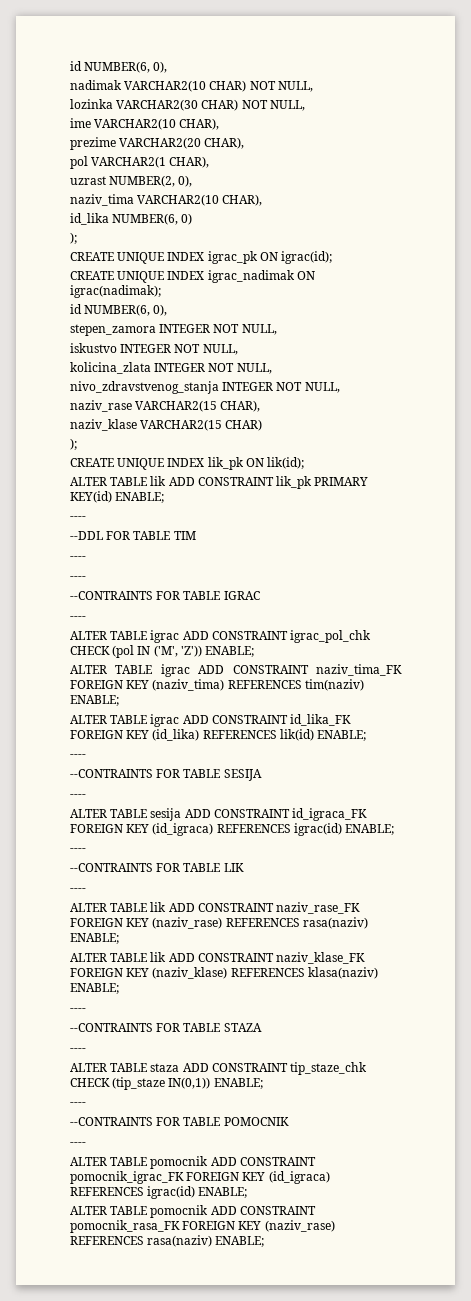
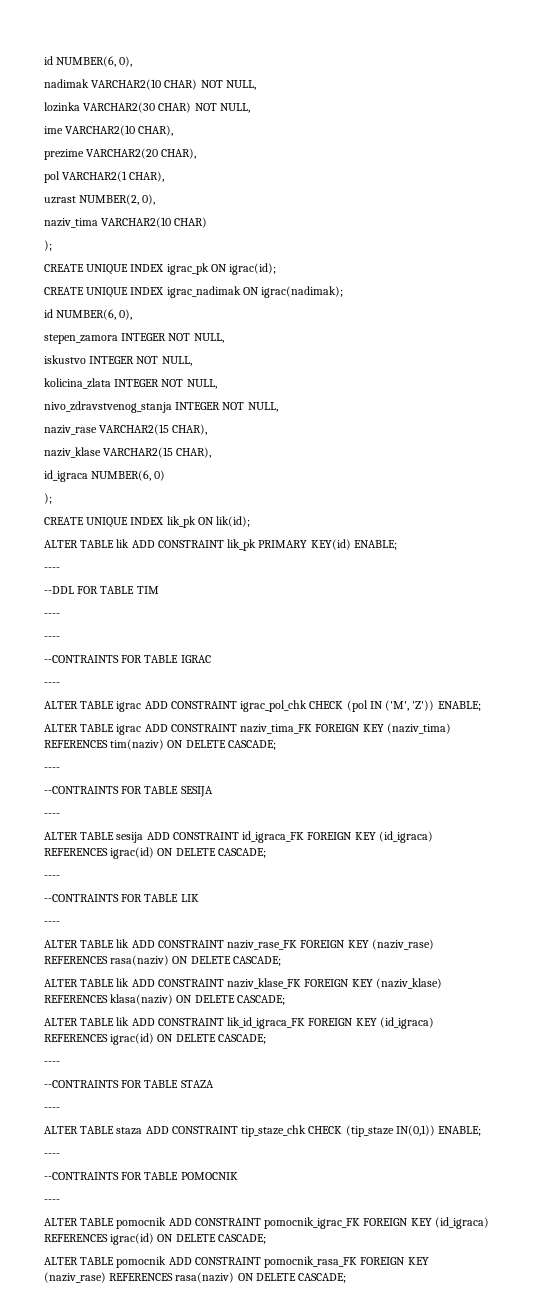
[222,194,263,206] [70,213,193,225] CHAR), // id_lika NUMBER(6, 0) -> [174,217,208,228] CHAR)
[225,419,263,431] CHAR) -> [176,447,212,458] [44,470,166,482] CHAR), // id_igraca NUMBER(6, 0)
[70,695,119,706] [70,714,352,727] [70,729,367,741] ENABLE; // ALTER TABLE igrac ADD CONSTRAINT id_lika_FK FOREIGN KEY (id_lika) REFERENCES lik(id) ENABLE; -> [167,740,276,750] ON DELETE CASCADE;
[345,824,395,835] ENABLE; -> [157,848,266,858] ON DELETE CASCADE;
[70,933,119,944] ENABLE; -> [172,956,281,966] ON DELETE CASCADE;
[70,983,119,994] ENABLE; -> [176,995,285,1005] [44,1017,434,1029] [44,1033,266,1045] ON DELETE CASCADE; // ALTER TABLE lik ADD CONSTRAINT lik_id_igraca_FK FOREIGN KEY (id_igraca) REFERENCES igrac(id) ON DELETE CASCADE;
[198,1187,248,1198] ENABLE; -> [157,1234,266,1244] ON DELETE CASCADE;
[215,1236,265,1247] ENABLE; -> [237,1273,347,1283] ON DELETE CASCADE;

